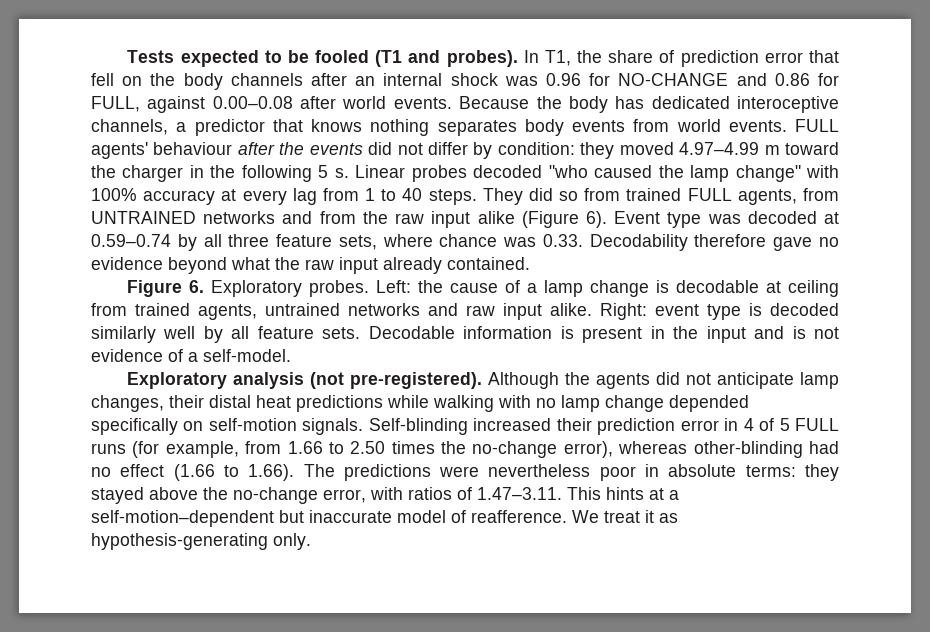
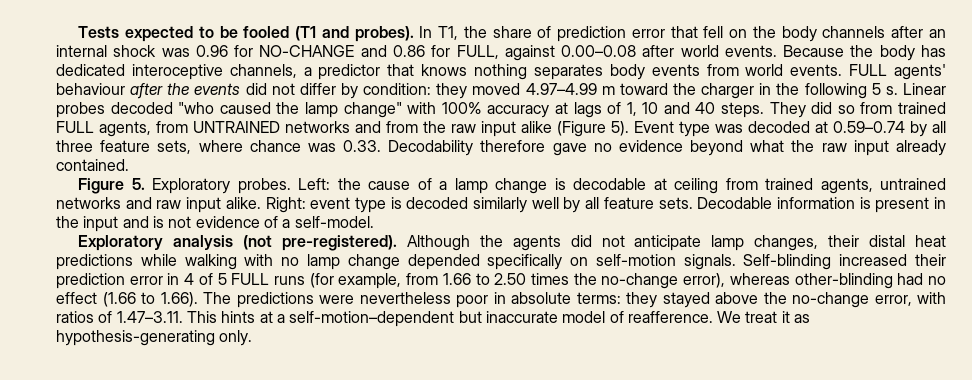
[242,188,397,205] every lag from 1 to -> [573,102,690,118] lags of 1, 10 and
[585,211,607,228] 6). -> [611,121,629,136] 5).
[189,280,205,293] 6. -> [131,178,145,190] 5.

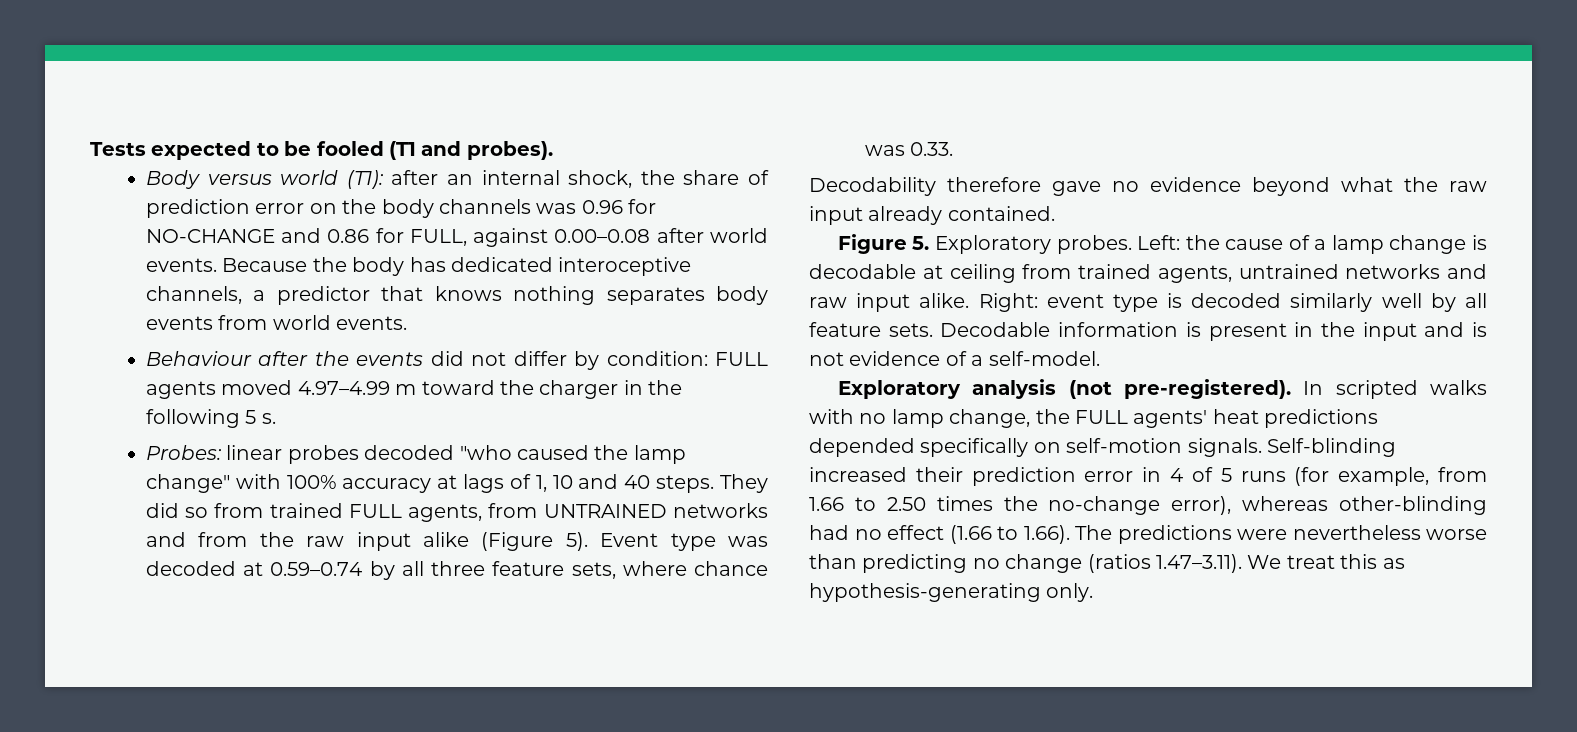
[419,26,459,40] In T1, -> [145,170,633,189] // Body versus world (T1): after an internal shock,
[670,26,724,38] that fell -> (305, 208) none
[891,26,946,38] [56,45,157,57] after an internal shock -> (531, 206) none
[849,64,947,80] [56,83,125,95] FULL agents' behaviour -> [145,351,252,366] // Behaviour
[436,83,468,99] they -> [714,352,768,366] [145,381,216,399] FULL agents
[902,83,946,95] Linear -> [145,445,283,460] // Probes: linear
(382, 146) none -> (954, 149) //
[406,235,947,251] [56,254,400,270] Although the agents did not anticipate lamp changes, their distal heat predictions while walking with no lamp change -> [1303,380,1487,399] [809,409,1379,428] In scripted walks with no lamp change, the FULL agents' heat predictions
[231,273,270,285] FULL -> (1232, 475) none
[456,292,946,308] [56,311,713,327] poor in absolute terms: they stayed above the no-change error, with ratios of 1.47–3.11. This hints at a self-motion–dependent but inaccurate model of reafference. -> [1426,529,1487,540] [809,554,1242,573] worse than predicting no change (ratios 1.47–3.11).
[781,311,790,323] it -> [1340,554,1378,569] this

